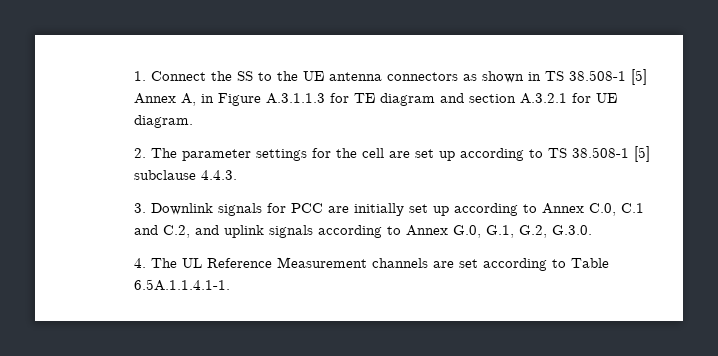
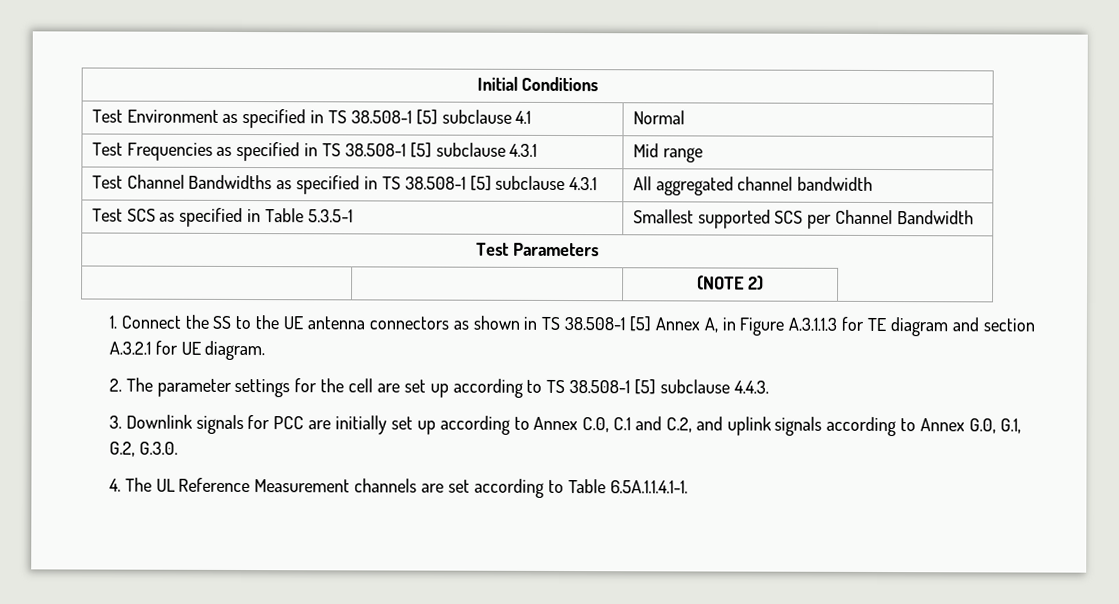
(133, 76) none -> [476,76,599,92] [91,109,532,129] [632,110,685,125] [91,141,538,162] [632,143,703,163] [91,174,598,195] [632,176,874,196] [91,207,353,228] [632,209,974,229] [476,242,599,257] [696,275,765,291] Initial Conditions // Test Environment as specified in TS 38.508-1 [5] subclause 4.1 | Normal // Test Frequencies as specified in TS 38.508-1 [5] subclause 4.3.1 | Mid range // Test Channel Bandwidths as specified in TS 38.508-1 [5] subclause 4.3.1 | All aggregated channel bandwidth // Test SCS as specified in Table 5.3.5-1 | Smallest supported SCS per Channel Bandwidth // Test Parameters // | | (NOTE 2) | //

